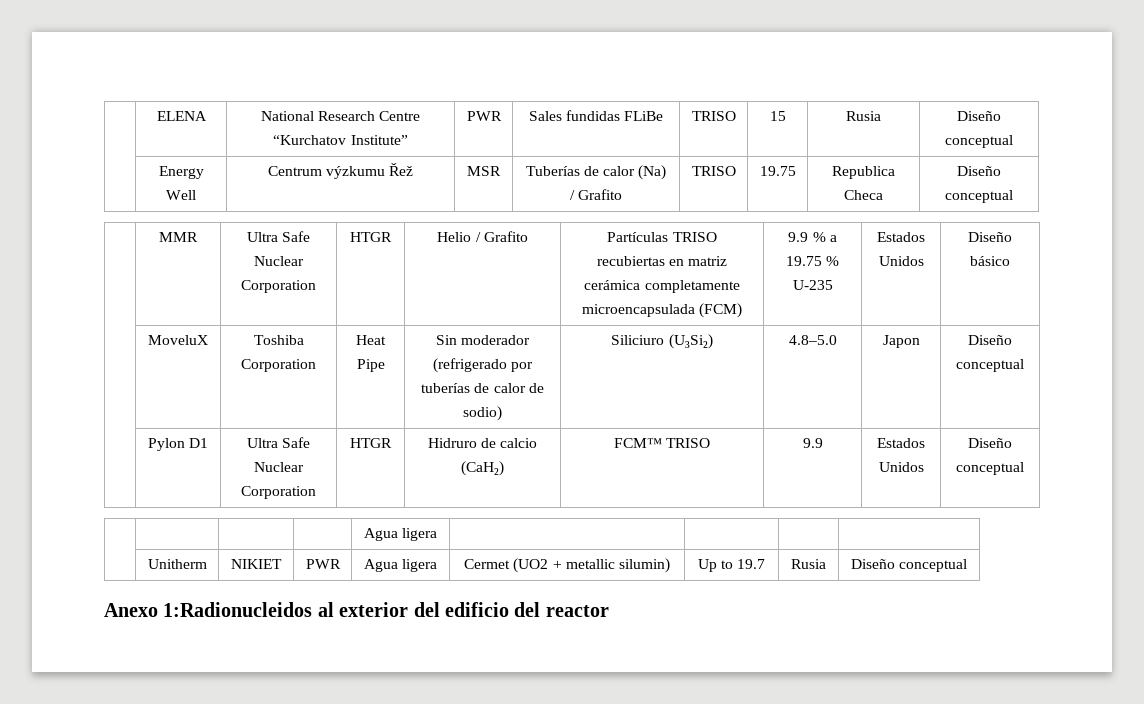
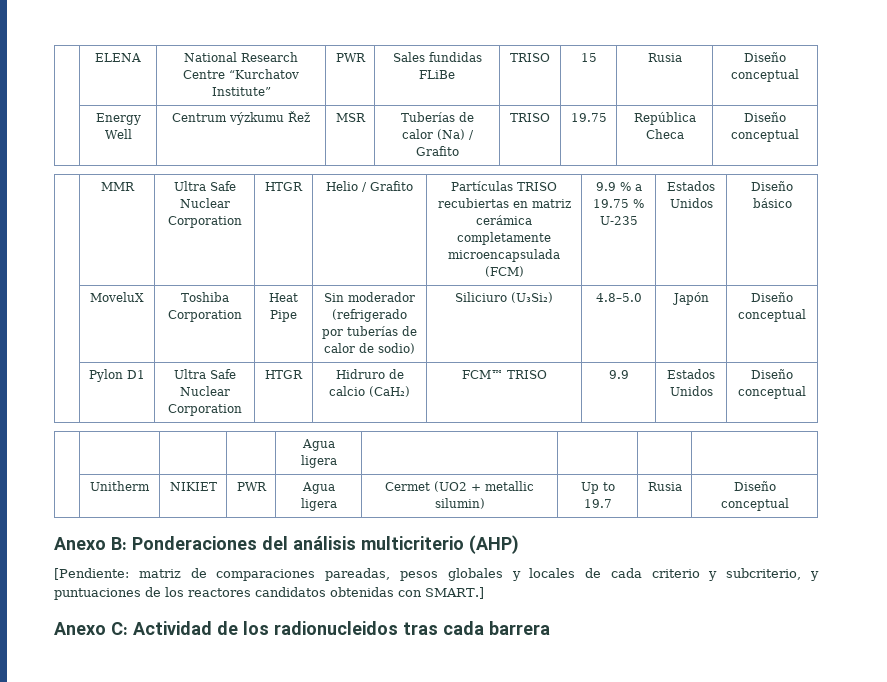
[832,166,895,179] Republica -> [633,112,696,125] República
[882,335,920,348] Japon -> [671,292,709,305] Japón
[163,602,609,617] 1:Radionucleidos al exterior del edificio del reactor -> [111,535,519,554] [54,568,820,581] [54,587,484,600] [54,621,550,635] B: Ponderaciones del análisis multicriterio (AHP) // [Pendiente: matriz de comparaciones pareadas, pesos globales y locales de cada criterio y subcriterio, y puntuaciones de los reactores candidatos obtenidas con SMART.] // Anexo C: Actividad de los radionucleidos tras cada barrera

